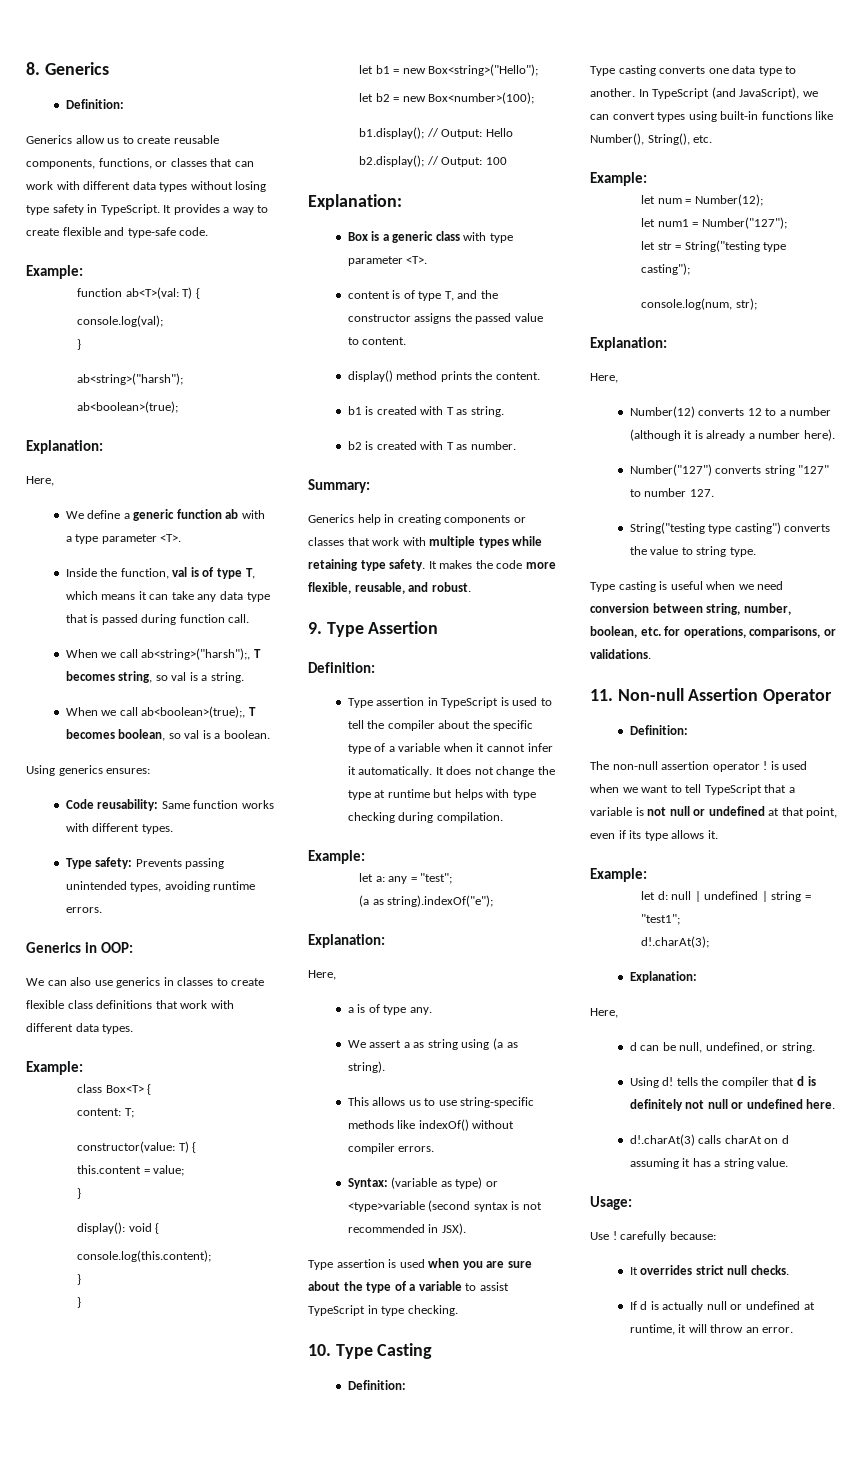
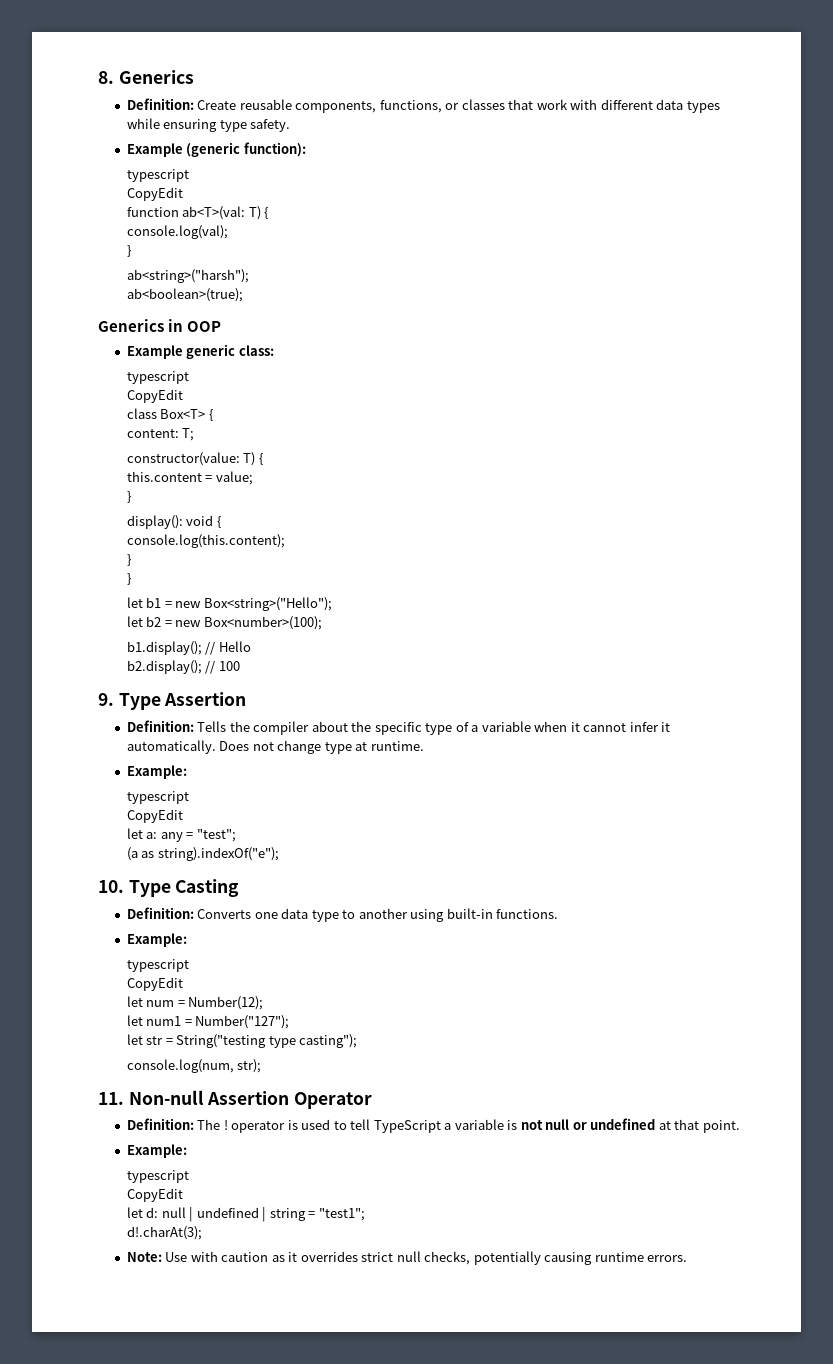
[26,135,171,144] // Generics allow us to create -> [197,100,237,110] Create
[234,161,254,167] can -> (534, 104) none
[190,181,267,192] [26,204,269,215] [26,227,209,238] [26,265,83,279] without losing type safety in TypeScript. It provides a way to create flexible and type-safe code. // Example: -> [126,118,291,132] [126,142,306,157] [126,169,189,182] [126,187,183,201] while ensuring type safety. // Example (generic function): // typescript // CopyEdit
[26,440,103,454] [26,476,54,486] [65,509,265,521] [65,534,182,544] [65,567,255,579] [65,591,270,602] [65,614,250,625] [65,648,261,660] [65,671,244,683] [65,706,256,718] [65,729,270,741] [26,765,151,776] [65,799,274,811] [65,823,173,834] [65,857,225,869] [65,881,256,892] [65,907,102,913] [26,942,134,953] [26,977,265,988] [26,1000,234,1009] [26,1023,134,1034] [26,1061,83,1075] Explanation: // Here, // We define a generic function ab with a type parameter <T>. // Inside the function, val is of type T, which means it can take any data type that is passed during function call. // When we call ab<string>("harsh");, T becomes string, so val is a string. // When we call ab<boolean>(true);, T becomes boolean, so val is a boolean. // Using generics ensures: // Code reusability: Same function works with different types. // Type safety: Prevents passing unintended types, avoiding runtime errors. // Generics in OOP: // We can also use generics in classes to create flexible class definitions that work with different data types. // Example: -> [98,319,222,332] [126,344,274,359] [126,371,189,384] [126,389,183,403] Generics in OOP // Example generic class: // typescript // CopyEdit
[441,129,483,139] Output: -> (216, 648) none
[441,157,483,167] Output: -> (216, 667) none
[308,194,402,210] [347,231,513,243] [347,256,428,266] [347,290,498,301] [347,313,543,324] [347,337,407,345] [347,370,540,382] [347,406,504,417] [347,441,516,450] [308,479,370,493] [308,514,526,525] [308,536,543,548] [308,559,556,571] [308,582,471,594] [308,621,439,637] [308,662,375,673] [347,697,552,708] [347,720,364,729] Explanation: // Box is a generic class with type parameter <T>. // content is of type T, and the constructor assigns the passed value to content. // display() method prints the content. // b1 is created with T as string. // b2 is created with T as number. // Summary: // Generics help in creating components or classes that work with multiple types while retaining type safety. It makes the code more flexible, reusable, and robust. // 9. Type Assertion // Definition: // Type assertion in TypeScript is used to tell -> [98,692,247,710] [126,720,227,732] 9. Type Assertion // Definition: Tells
[435,766,472,775] It does -> [219,741,250,751] Does
[537,766,555,775] the -> (322, 747) none
[387,789,536,800] [347,812,503,823] [308,850,365,864] runtime but helps with type checking during compilation. // Example: -> [370,741,424,751] [126,765,187,779] [126,791,189,804] [126,809,183,823] runtime. // Example: // typescript // CopyEdit
[308,934,385,948] [308,970,336,980] [347,1004,432,1015] [347,1038,518,1050] [347,1061,385,1073] [347,1097,535,1108] [347,1119,515,1131] [347,1143,435,1154] [347,1177,498,1189] [347,1200,542,1212] [347,1223,466,1235] [308,1258,532,1270] [308,1281,509,1293] [308,1305,458,1316] // Explanation: // Here, // a is of type any. // We assert a as string using (a as string). // This allows us to use string-specific methods like indexOf() without compiler errors. // Syntax: (variable as type) or <type>variable (second syntax is not recommended in JSX). // Type assertion is used when you are sure about the type of a variable to assist TypeScript in type checking. -> (279, 854) none
[590,65,706,76] // Type casting converts -> [197,909,252,919] Converts
[590,87,818,99] [590,111,834,122] [590,133,713,145] [590,172,647,186] another. In TypeScript (and JavaScript), we can convert types using built-in functions like Number(), String(), etc. // Example: -> [358,908,559,922] [126,933,187,947] [126,959,189,972] [126,977,183,991] another using built-in functions. // Example: // typescript // CopyEdit
[590,337,667,351] [590,373,618,383] [629,406,832,418] [629,429,835,441] [629,464,830,476] [629,488,714,497] [629,522,831,534] [629,546,756,557] [590,581,784,592] [590,603,791,615] [590,626,836,638] [590,649,651,659] // Explanation: // Here, // Number(12) converts 12 to a number (although it is already a number here). // Number("127") converts string "127" to number 127. // String("testing type casting") converts the value to string type. // Type casting is useful when we need conversion between string, number, boolean, etc. for operations, comparisons, or validations. -> (262, 1066) none
[590,761,808,772] [590,784,669,793] // The non-null assertion operator ! is used when we want -> [197,1119,331,1133] The ! operator is used
[764,784,787,793] that -> (441, 1126) none
[806,807,838,818] [590,830,718,841] [590,868,647,882] point, even if its type allows it. // Example: -> [702,1120,740,1133] [126,1144,187,1158] [126,1170,189,1183] [126,1188,183,1202] point. // Example: // typescript // CopyEdit
[629,971,697,983] [590,1008,618,1018] [629,1042,815,1053] [629,1076,816,1088] [629,1099,836,1111] [629,1134,789,1146] [629,1158,789,1169] [590,1196,632,1210] [590,1231,716,1242] [629,1265,789,1275] [629,1301,815,1312] [629,1324,794,1335] Explanation: // Here, // d can be null, undefined, or string. // Using d! tells the compiler that d is definitely not null or undefined here. // d!.charAt(3) calls charAt on d assuming it has a string value. // Usage: // Use ! carefully because: // It overrides strict null checks. // If d is actually null or undefined at runtime, it will throw an error. -> [126,1251,688,1265] Note: Use with caution as it overrides strict null checks, potentially causing runtime errors.

